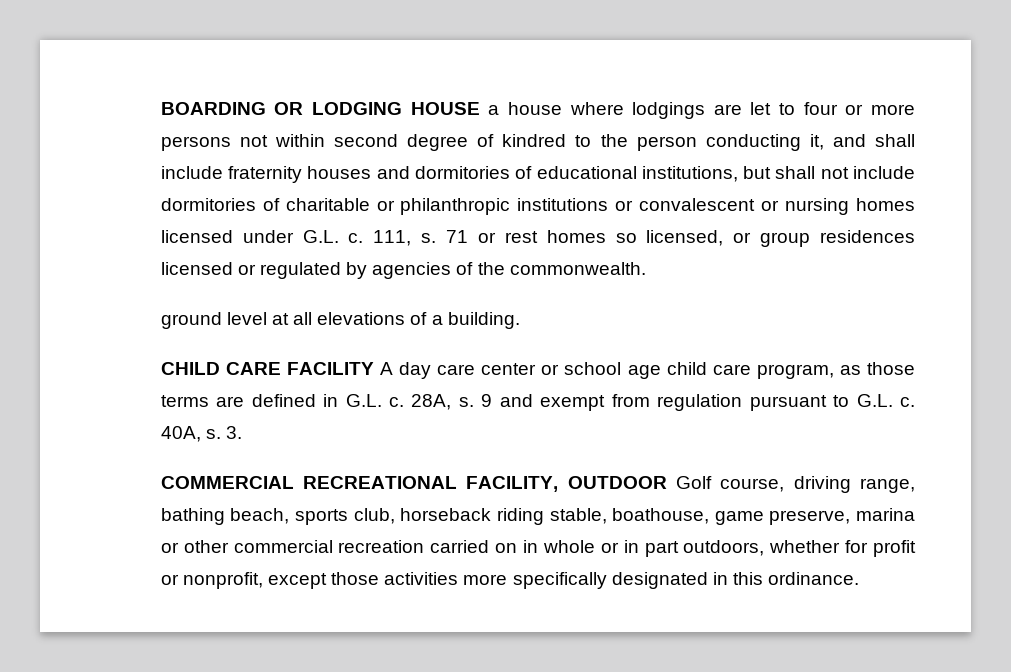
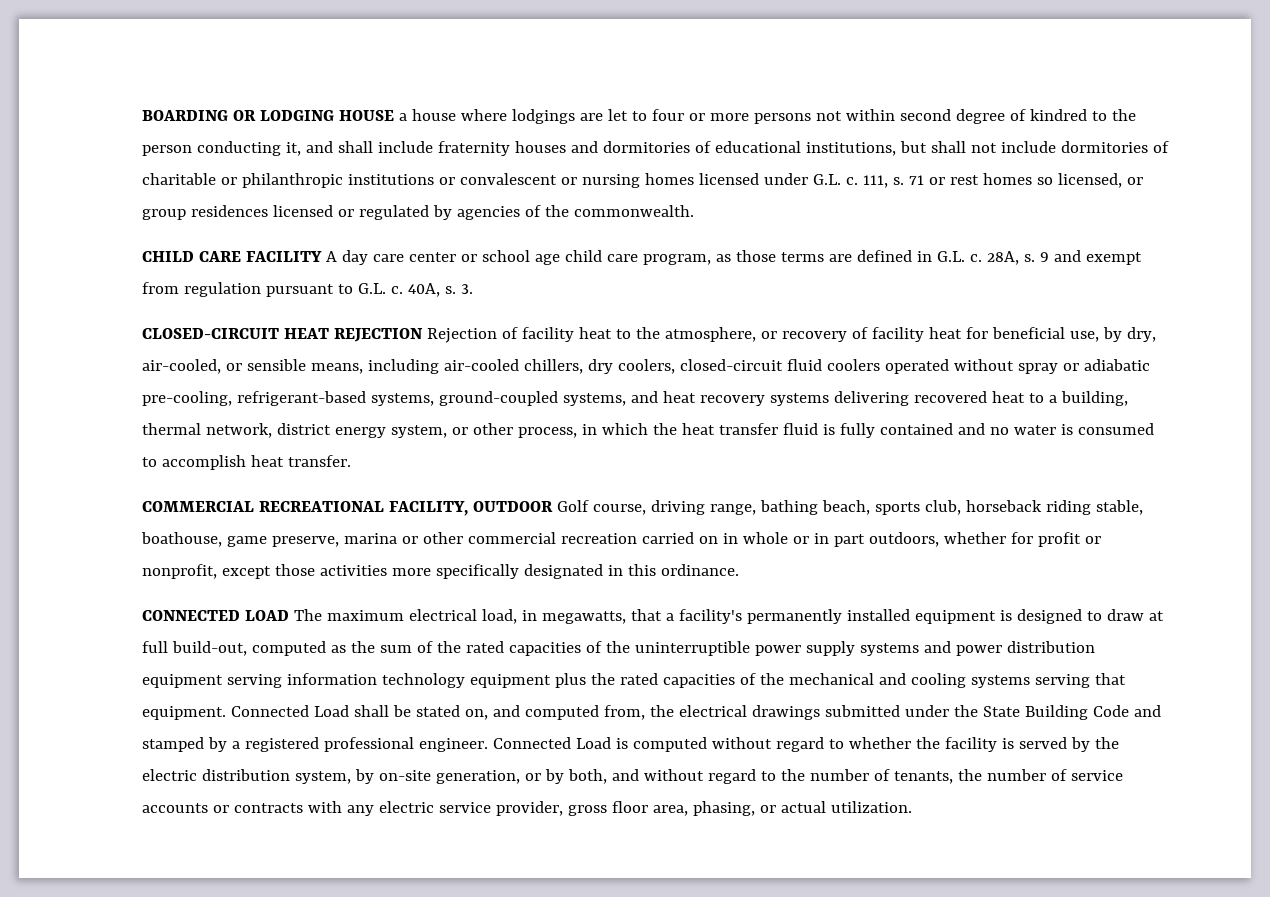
[160,312,520,329] // ground level at all elevations of a building. -> (695, 211) none
(243, 432) none -> [142,327,1157,343] [142,359,1151,374] [142,391,1129,406] [142,423,1155,438] [142,455,352,470] // CLOSED-CIRCUIT HEAT REJECTION Rejection of facility heat to the atmosphere, or recovery of facility heat for beneficial use, by dry, air-cooled, or sensible means, including air-cooled chillers, dry coolers, closed-circuit fluid coolers operated without spray or adiabatic pre-cooling, refrigerant-based systems, ground-coupled systems, and heat recovery systems delivering recovered heat to a building, thermal network, district energy system, or other process, in which the heat transfer fluid is fully contained and no water is consumed to accomplish heat transfer.
(860, 578) none -> [142,609,1165,624] [142,641,1096,656] [142,673,1127,688] [142,705,1162,720] [142,737,1120,752] [142,769,1124,784] [142,801,913,816] // CONNECTED LOAD The maximum electrical load, in megawatts, that a facility's permanently installed equipment is designed to draw at full build-out, computed as the sum of the rated capacities of the uninterruptible power supply systems and power distribution equipment serving information technology equipment plus the rated capacities of the mechanical and cooling systems serving that equipment. Connected Load shall be stated on, and computed from, the electrical drawings submitted under the State Building Code and stamped by a registered professional engineer. Connected Load is computed without regard to whether the facility is served by the electric distribution system, by on-site generation, or by both, and without regard to the number of tenants, the number of service accounts or contracts with any electric service provider, gross floor area, phasing, or actual utilization.

